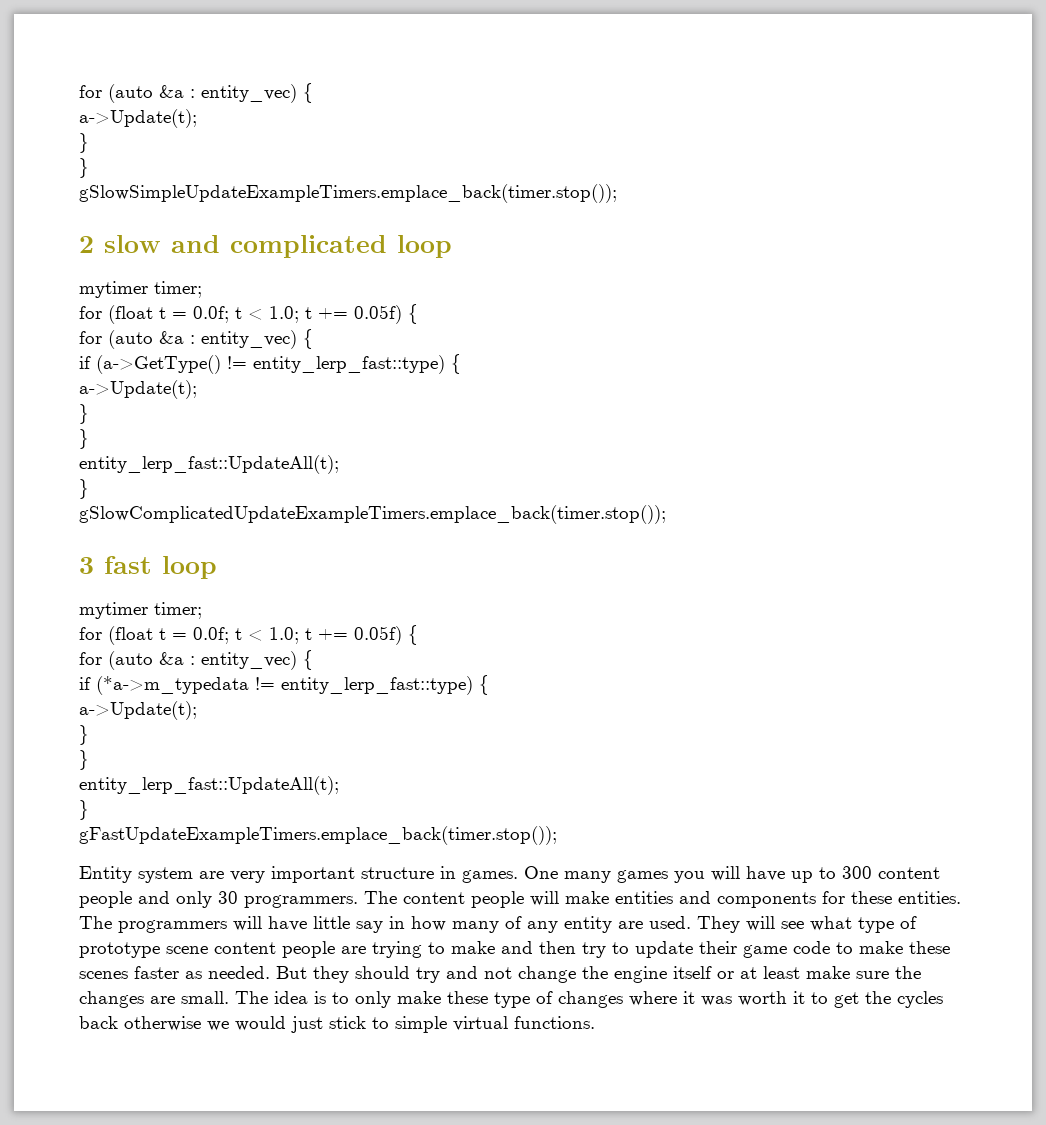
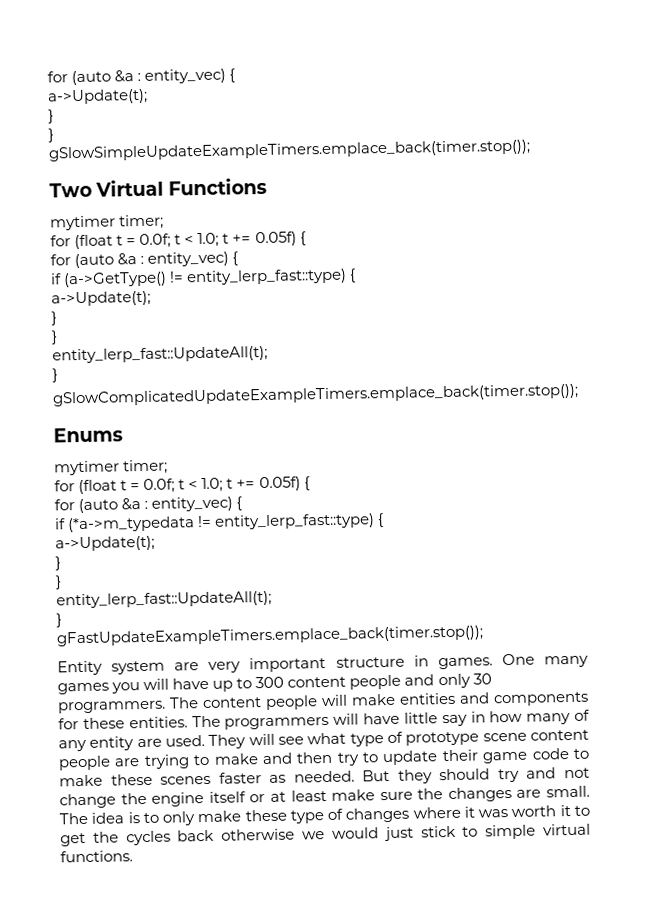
[79,235,452,258] 2 slow and complicated loop -> [49,177,268,198] Two Virtual Functions
[79,556,217,579] 3 fast loop -> [53,427,123,443] Enums

